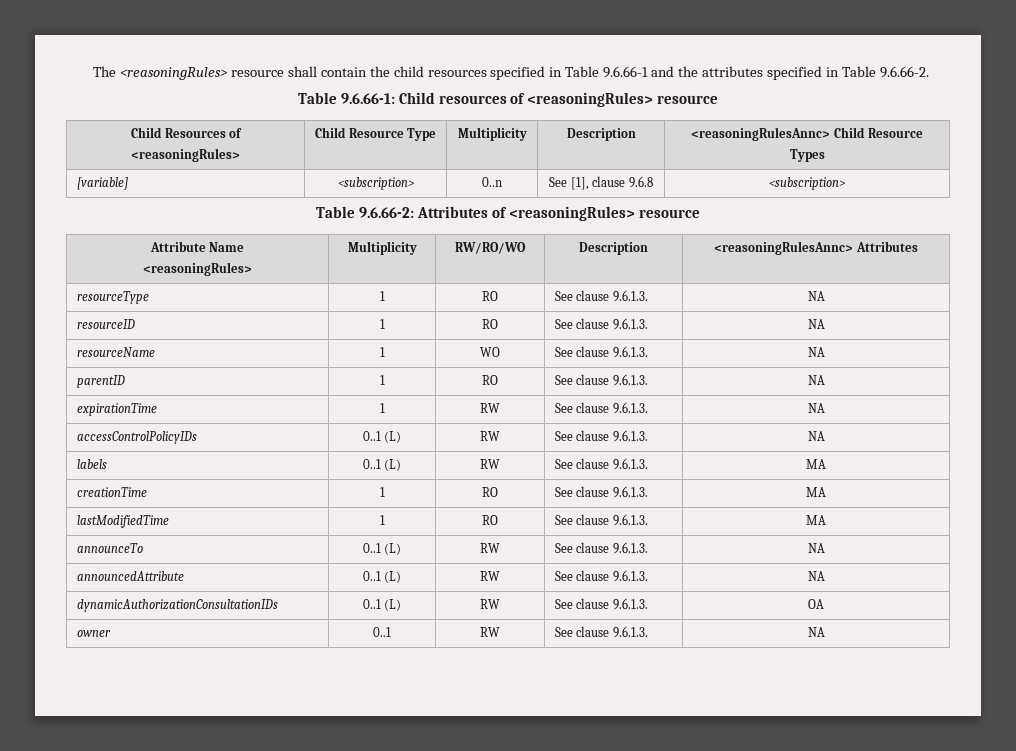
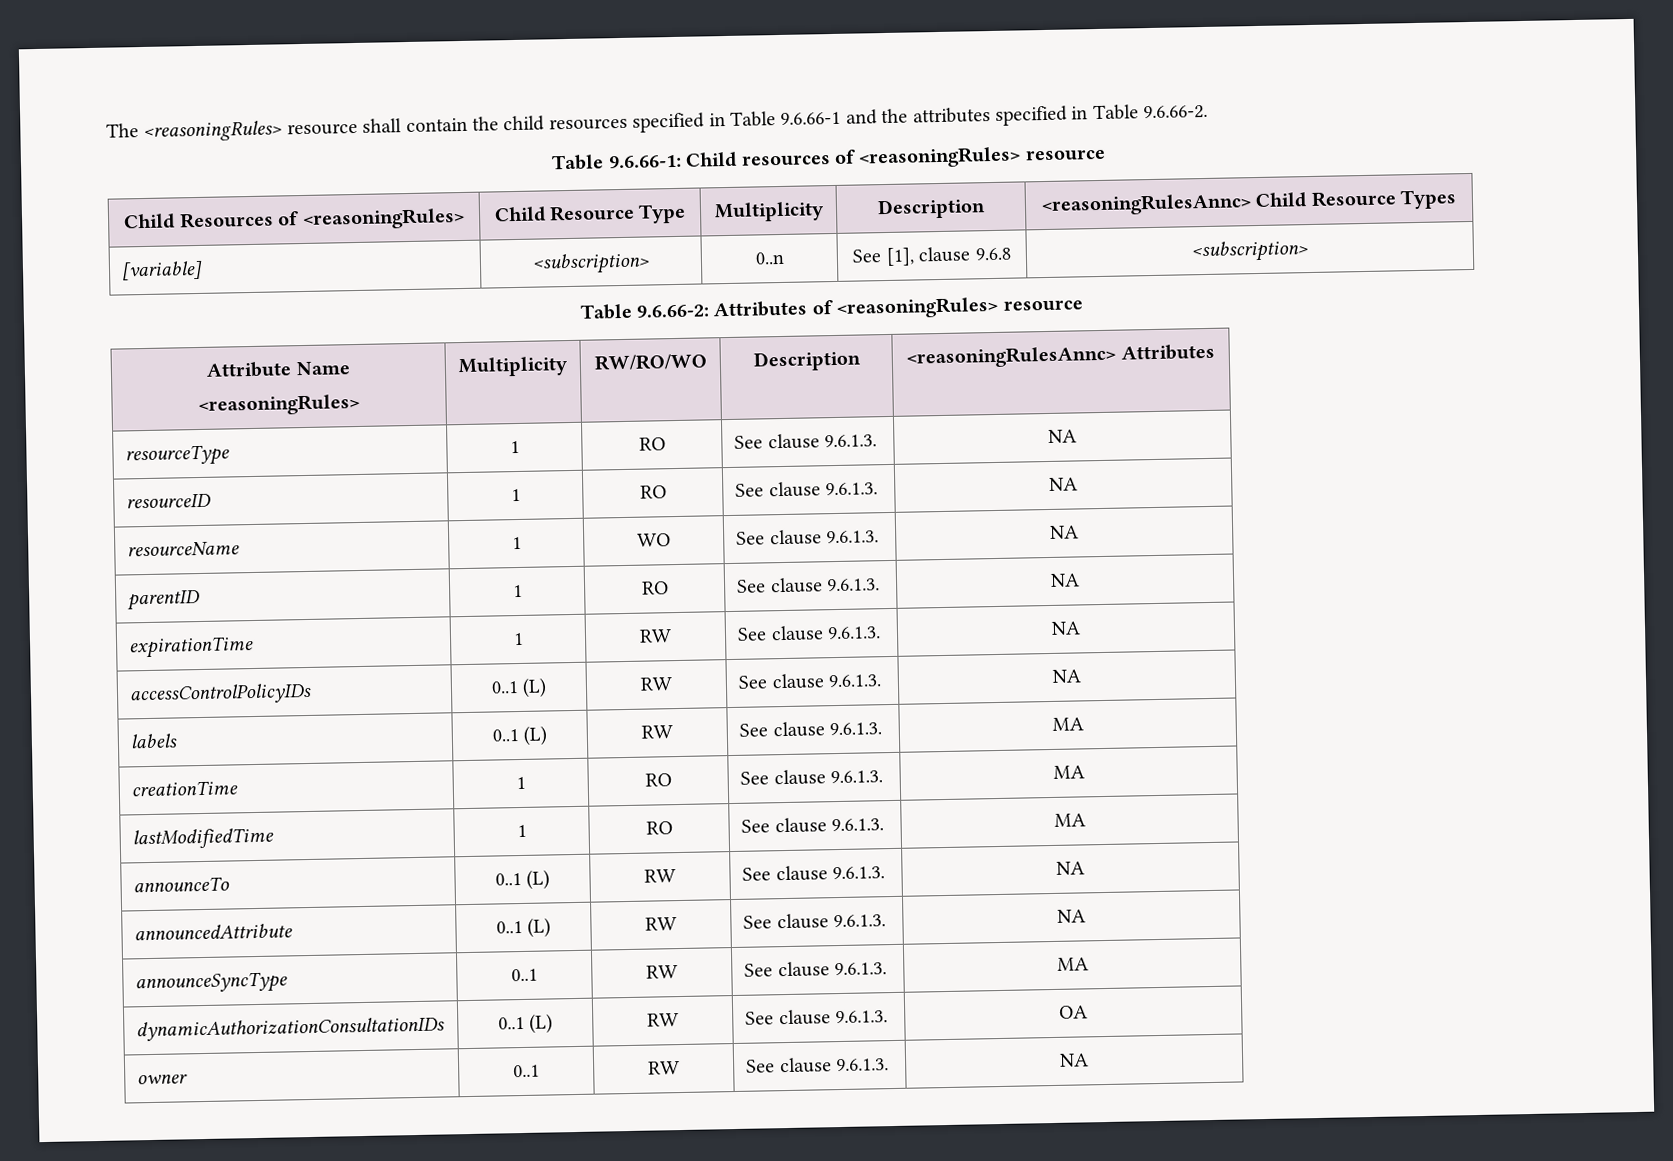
(825, 576) none -> [135,971,289,995] [511,968,538,982] [646,965,678,979] [744,961,888,978] [1056,957,1089,971] // announceSyncType | 0..1 | RW | See clause 9.6.1.3. | MA

